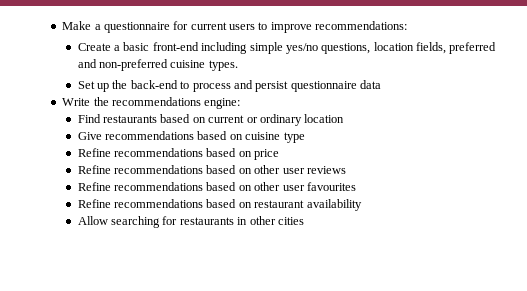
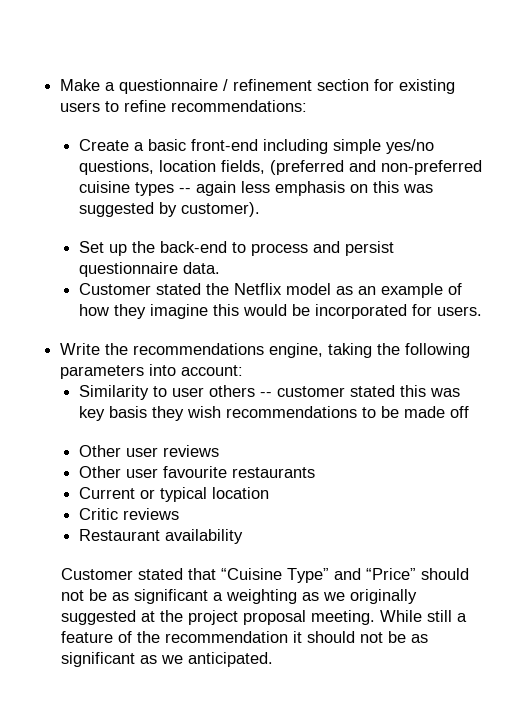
[173,21,227,30] for current -> [222,79,455,94] / refinement section for existing
[270,22,312,33] improve -> [123,100,166,112] refine
[449,42,497,54] preferred -> [269,160,344,175] (preferred
[208,60,238,71] types. -> [134,181,433,196] [78,202,260,217] types -- again less emphasis on this was suggested by customer).
[360,80,382,89] [62,97,241,109] [77,114,345,126] [77,131,305,143] [77,148,280,160] [77,165,346,174] [77,182,356,191] [77,199,362,211] [77,216,304,228] data // Write the recommendations engine: // Find restaurants based on current or ordinary location // Give recommendations based on cuisine type // Refine recommendations based on price // Refine recommendations based on other user reviews // Refine recommendations based on other user favourites // Refine recommendations based on restaurant availability // Allow searching for restaurants in other cities -> [182,262,220,274] [78,283,462,298] [78,304,482,319] [59,343,470,358] [59,364,243,379] [78,385,460,400] [78,406,469,421] [78,445,219,457] [78,466,315,478] [78,487,269,502] [78,508,179,520] [78,529,243,544] [60,568,469,583] [60,589,417,604] [60,610,467,625] [60,631,428,643] [60,652,273,667] data. // Customer stated the Netflix model as an example of how they imagine this would be incorporated for users. // Write the recommendations engine, taking the following parameters into account: // Similarity to user others -- customer stated this was key basis they wish recommendations to be made off // Other user reviews // Other user favourite restaurants // Current or typical location // Critic reviews // Restaurant availability // Customer stated that “Cuisine Type” and “Price” should not be as significant a weighting as we originally suggested at the project proposal meeting. While still a feature of the recommendation it should not be as significant as we anticipated.

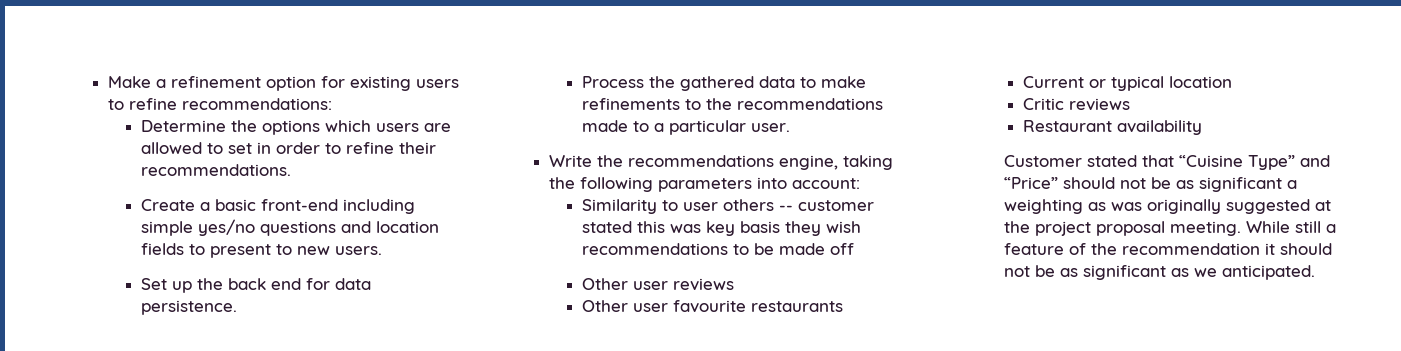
[118,79,369,94] questionnaire / refinement section -> [171,76,317,91] refinement option
(307, 106) none -> [141,120,452,135] [141,142,437,154] [141,164,292,176] // Determine the options which users are allowed to set in order to refine their recommendations.
[78,160,482,175] [78,181,433,196] [78,202,260,217] [78,241,394,256] [78,262,220,277] [78,283,462,298] [78,304,482,319] questions, location fields, (preferred and non-preferred cuisine types -- again less emphasis on this was suggested by customer). // Set up the back-end to process and persist questionnaire data. // Customer stated the Netflix model as an example of how they imagine this would be incorporated for users. -> [260,221,440,236] [141,243,383,258] [141,278,372,293] [141,300,238,315] [582,76,867,91] [582,98,884,110] [582,120,791,135] questions and location fields to present to new users. // Set up the back end for data persistence. // Process the gathered data to make refinements to the recommendations made to a particular user.
[322,592,345,601] we -> [1111,202,1143,211] was

